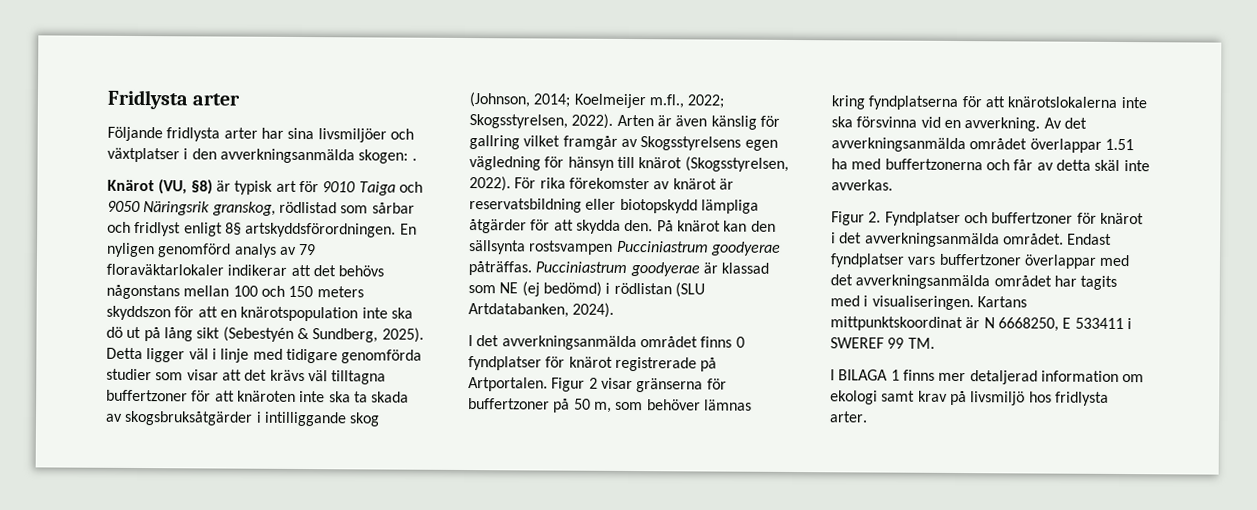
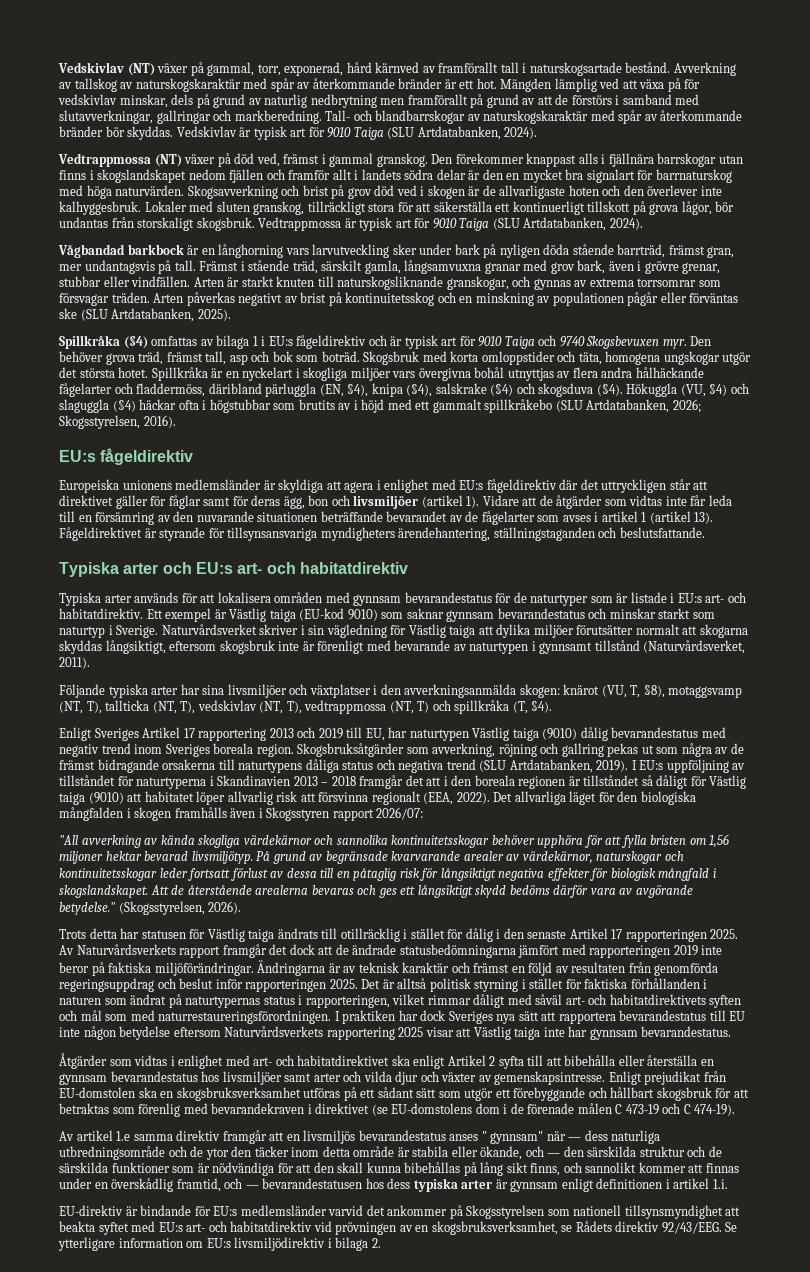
[107,89,241,110] Fridlysta arter -> [58,62,736,76] [59,78,701,92] [58,94,700,108] [59,110,743,124] [59,126,538,140] [58,153,743,167] [59,169,732,183] [59,185,722,199] [59,201,735,215] [59,217,643,231] [58,244,735,258] [59,260,721,274] [59,276,721,290] [59,292,739,306] [59,308,231,322] [59,335,712,349] [59,351,752,365] [59,367,704,381] [59,383,749,397] [59,399,701,413] [59,415,176,429] [59,448,194,465] [59,479,709,493] [59,495,732,509] [59,511,714,525] [59,527,705,541] [59,562,408,577] [59,592,746,606] [59,608,715,622] [59,624,748,638] [59,640,746,654] [59,657,90,669] Vedskivlav (NT) växer på gammal, torr, exponerad, hård kärnved av framförallt tall i naturskogsartade bestånd. Avverkning av tallskog av naturskogskaraktär med spår av återkommande bränder är ett hot. Mängden lämplig ved att växa på för vedskivlav minskar, dels på grund av naturlig nedbrytning men framförallt på grund av att de förstörs i samband med slutavverkningar, gallringar och markberedning. Tall- och blandbarrskogar av naturskogskaraktär med spår av återkommande bränder bör skyddas. Vedskivlav är typisk art för 9010 Taiga (SLU Artdatabanken, 2024). // Vedtrappmossa (NT) växer på död ved, främst i gammal granskog. Den förekommer knappast alls i fjällnära barrskogar utan finns i skogslandskapet nedom fjällen och framför allt i landets södra delar är den en mycket bra signalart för barrnaturskog med höga naturvärden. Skogsavverkning och brist på grov död ved i skogen är de allvarligaste hoten och den överlever inte kalhyggesbruk. Lokaler med sluten granskog, tillräckligt stora för att säkerställa ett kontinuerligt tillskott på grova lågor, bör undantas från storskaligt skogsbruk. Vedtrappmossa är typisk art för 9010 Taiga (SLU Artdatabanken, 2024). // Vågbandad barkbock är en långhorning vars larvutveckling sker under bark på nyligen döda stående barrträd, främst gran, mer undantagsvis på tall. Främst i stående träd, särskilt gamla, långsamvuxna granar med grov bark, även i grövre grenar, stubbar eller vindfällen. Arten är starkt knuten till naturskogsliknande granskogar, och gynnas av extrema torrsomrar som försvagar träden. Arten påverkas negativt av brist på kontinuitetsskog och en minskning av populationen pågår eller förväntas ske (SLU Artdatabanken, 2025). // Spillkråka (§4) omfattas av bilaga 1 i EU:s fågeldirektiv och är typisk art för 9010 Taiga och 9740 Skogsbevuxen myr. Den behöver grova träd, främst tall, asp och bok som boträd. Skogsbruk med korta omloppstider och täta, homogena ungskogar utgör det största hotet. Spillkråka är en nyckelart i skogliga miljöer vars övergivna bohål utnyttjas av flera andra hålhäckande fågelarter och fladdermöss, däribland pärluggla (EN, §4), knipa (§4), salskrake (§4) och skogsduva (§4). Hökuggla (VU, §4) och slaguggla (§4) häckar ofta i högstubbar som brutits av i höjd med ett gammalt spillkråkebo (SLU Artdatabanken, 2026; Skogsstyrelsen, 2016). // EU:s fågeldirektiv // Europeiska unionens medlemsländer är skyldiga att agera i enlighet med EU:s fågeldirektiv där det uttryckligen står att direktivet gäller för fåglar samt för deras ägg, bon och livsmiljöer (artikel 1). Vidare att de åtgärder som vidtas inte får leda till en försämring av den nuvarande situationen beträffande bevarandet av de fågelarter som avses i artikel 1 (artikel 13). Fågeldirektivet är styrande för tillsynsansvariga myndigheters ärendehantering, ställningstaganden och beslutsfattande. // Typiska arter och EU:s art- och habitatdirektiv // Typiska arter används för att lokalisera områden med gynnsam bevarandestatus för de naturtyper som är listade i EU:s art- och habitatdirektiv. Ett exempel är Västlig taiga (EU-kod 9010) som saknar gynnsam bevarandestatus och minskar starkt som naturtyp i Sverige. Naturvårdsverket skriver i sin vägledning för Västlig taiga att dylika miljöer förutsätter normalt att skogarna skyddas långsiktigt, eftersom skogsbruk inte är förenligt med bevarande av naturtypen i gynnsamt tillstånd (Naturvårdsverket, 2011).
[166,127,221,142] fridlysta -> [108,684,148,698] typiska
[411,158,417,161] [107,179,423,196] [107,200,415,216] [107,221,417,238] [106,242,317,258] [106,263,385,277] [106,284,364,300] [106,305,413,322] [106,326,424,343] [106,347,423,364] [106,368,387,385] [106,389,410,403] [105,410,381,427] [469,92,725,109] [469,113,780,130] [469,135,778,151] [469,156,789,172] [469,176,734,192] [469,198,759,214] [469,219,776,234] [469,240,781,256] [468,261,770,277] [468,281,705,298] [468,302,615,318] [468,335,745,351] [468,356,718,372] [468,377,727,393] [468,398,752,413] [831,95,1147,111] [831,116,1087,132] [831,137,1134,153] [831,158,1150,172] [831,179,893,191] [831,211,1144,227] [831,232,1113,248] [830,253,1131,269] [830,274,1118,290] [830,295,1027,311] [830,316,1132,332] [830,337,935,349] [830,369,1145,385] [830,390,1109,406] [829,411,868,423] . // Knärot (VU, §8) är typisk art för 9010 Taiga och 9050 Näringsrik granskog, rödlistad som sårbar och fridlyst enligt 8§ artskyddsförordningen. En nyligen genomförd analys av 79 floraväktarlokaler indikerar att det behövs någonstans mellan 100 och 150 meters skyddszon för att en knärotspopulation inte ska dö ut på lång sikt (Sebestyén & Sundberg, 2025). Detta ligger väl i linje med tidigare genomförda studier som visar att det krävs väl tilltagna buffertzoner för att knäroten inte ska ta skada av skogsbruksåtgärder i intilliggande skog (Johnson, 2014; Koelmeijer m.fl., 2022; Skogsstyrelsen, 2022). Arten är även känslig för gallring vilket framgår av Skogsstyrelsens egen vägledning för hänsyn till knärot (Skogsstyrelsen, 2022). För rika förekomster av knärot är reservatsbildning eller biotopskydd lämpliga åtgärder för att skydda den. På knärot kan den sällsynta rostsvampen Pucciniastrum goodyerae påträffas. Pucciniastrum goodyerae är klassad som NE (ej bedömd) i rödlistan (SLU Artdatabanken, 2024). // I det avverkningsanmälda området finns 0 fyndplatser för knärot registrerade på Artportalen. Figur 2 visar gränserna för buffertzoner på 50 m, som behöver lämnas kring fyndplatserna för att knärotslokalerna inte ska försvinna vid en avverkning. Av det avverkningsanmälda området överlappar 1.51 ha med buffertzonerna och får av detta skäl inte avverkas. // Figur 2. Fyndplatser och buffertzoner för knärot i det avverkningsanmälda området. Endast fyndplatser vars buffertzoner överlappar med det avverkningsanmälda området har tagits med i visualiseringen. Kartans mittpunktskoordinat är N 6668250, E 533411 i SWEREF 99 TM. // I BILAGA 1 finns mer detaljerad information om ekologi samt krav på livsmiljö hos fridlysta arter. -> [563,684,743,698] [59,700,553,714] [59,727,726,741] [59,743,744,757] [59,759,746,773] [59,775,747,789] [59,791,696,805] [59,807,424,821] [59,834,730,848] [59,851,684,864] [59,868,716,881] [59,885,693,898] [59,901,242,915] [59,928,739,942] [59,944,723,958] [59,960,719,976] [59,978,708,992] [59,994,742,1008] [59,1010,746,1024] [59,1026,732,1040] [59,1053,714,1069] [59,1071,726,1085] [59,1087,749,1101] [59,1103,736,1117] [59,1130,661,1144] [59,1146,722,1160] [59,1162,739,1176] [59,1178,728,1192] [59,1205,741,1219] [59,1221,738,1235] [58,1237,381,1251] knärot (VU, T, §8), motaggsvamp (NT, T), tallticka (NT, T), vedskivlav (NT, T), vedtrappmossa (NT, T) och spillkråka (T, §4). // Enligt Sveriges Artikel 17 rapportering 2013 och 2019 till EU, har naturtypen Västlig taiga (9010) dålig bevarandestatus med negativ trend inom Sveriges boreala region. Skogsbruksåtgärder som avverkning, röjning och gallring pekas ut som några av de främst bidragande orsakerna till naturtypens dåliga status och negativa trend (SLU Artdatabanken, 2019). I EU:s uppföljning av tillståndet för naturtyperna i Skandinavien 2013 – 2018 framgår det att i den boreala regionen är tillståndet så dåligt för Västlig taiga (9010) att habitatet löper allvarlig risk att försvinna regionalt (EEA, 2022). Det allvarliga läget för den biologiska mångfalden i skogen framhålls även i Skogsstyren rapport 2026/07: // "All avverkning av kända skogliga värdekärnor och sannolika kontinuitetsskogar behöver upphöra för att fylla bristen om 1,56 miljoner hektar bevarad livsmiljötyp. På grund av begränsade kvarvarande arealer av värdekärnor, naturskogar och kontinuitetsskogar leder fortsatt förlust av dessa till en påtaglig risk för långsiktigt negativa effekter för biologisk mångfald i skogslandskapet. Att de återstående arealerna bevaras och ges ett långsiktigt skydd bedöms därför vara av avgörande betydelse." (Skogsstyrelsen, 2026). // Trots detta har statusen för Västlig taiga ändrats till otillräcklig i stället för dålig i den senaste Artikel 17 rapporteringen 2025. Av Naturvårdsverkets rapport framgår det dock att de ändrade statusbedömningarna jämfört med rapporteringen 2019 inte beror på faktiska miljöförändringar. Ändringarna är av teknisk karaktär och främst en följd av resultaten från genomförda regeringsuppdrag och beslut inför rapporteringen 2025. Det är alltså politisk styrning i stället för faktiska förhållanden i naturen som ändrat på naturtypernas status i rapporteringen, vilket rimmar dåligt med såväl art- och habitatdirektivets syften och mål som med naturrestaureringsförordningen. I praktiken har dock Sveriges nya sätt att rapportera bevarandestatus till EU inte någon betydelse eftersom Naturvårdsverkets rapportering 2025 visar att Västlig taiga inte har gynnsam bevarandestatus. // Åtgärder som vidtas i enlighet med art- och habitatdirektivet ska enligt Artikel 2 syfta till att bibehålla eller återställa en gynnsam bevarandestatus hos livsmiljöer samt arter och vilda djur och växter av gemenskapsintresse. Enligt prejudikat från EU-domstolen ska en skogsbruksverksamhet utföras på ett sådant sätt som utgör ett förebyggande och hållbart skogsbruk för att betraktas som förenlig med bevarandekraven i direktivet (se EU-domstolens dom i de förenade målen C 473-19 och C 474-19). // Av artikel 1.e samma direktiv framgår att en livsmiljös bevarandestatus anses " gynnsam" när — dess naturliga utbredningsområde och de ytor den täcker inom detta område är stabila eller ökande, och — den särskilda struktur och de särskilda funktioner som är nödvändiga för att den skall kunna bibehållas på lång sikt finns, och sannolikt kommer att finnas under en överskådlig framtid, och — bevarandestatusen hos dess typiska arter är gynnsam enligt definitionen i artikel 1.i. // EU-direktiv är bindande för EU:s medlemsländer varvid det ankommer på Skogsstyrelsen som nationell tillsynsmyndighet att beakta syftet med EU:s art- och habitatdirektiv vid prövningen av en skogsbruksverksamhet, se Rådets direktiv 92/43/EEG. Se ytterligare information om EU:s livsmiljödirektiv i bilaga 2.

